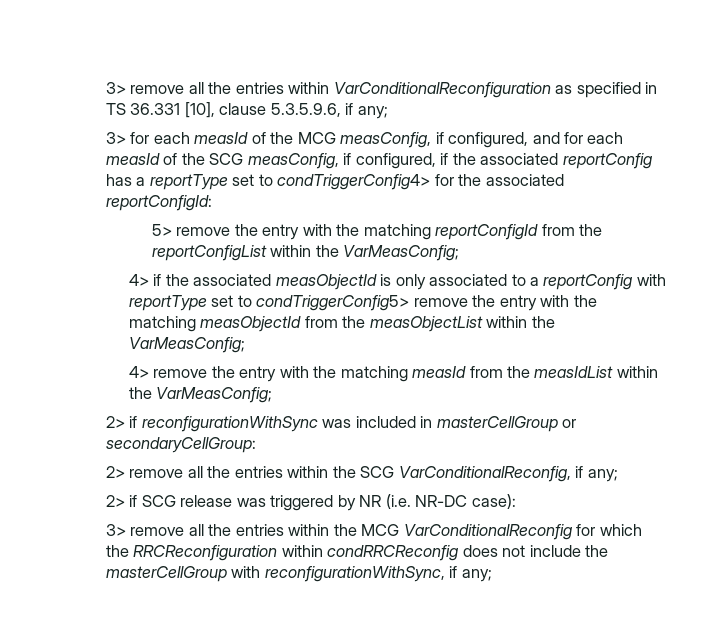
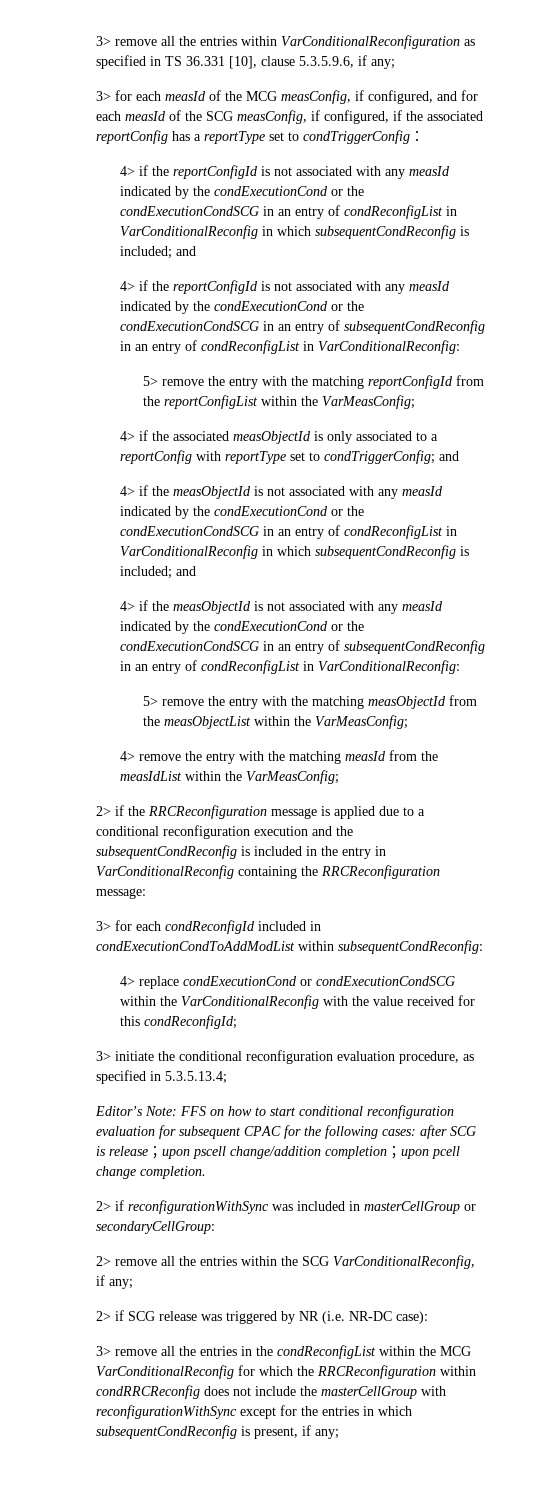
[277,174,564,190] [105,195,212,211] condTriggerConfig4> for the associated reportConfigId: -> [303,130,425,144] [119,165,450,179] [119,186,364,199] [119,205,457,219] [119,225,469,239] [119,246,196,259] [119,280,450,294] [119,301,364,314] [119,320,485,334] [119,340,460,354] condTriggerConfig： // 4> if the reportConfigId is not associated with any measId indicated by the condExecutionCond or the condExecutionCondSCG in an entry of condReconfigList in VarConditionalReconfig in which subsequentCondReconfig is included; and // 4> if the reportConfigId is not associated with any measId indicated by the condExecutionCond or the condExecutionCondSCG in an entry of subsequentCondReconfig in an entry of condReconfigList in VarConditionalReconfig:
[256,295,410,311] condTriggerConfig5> -> [323,450,459,464] [119,485,443,499] [119,506,364,519] [119,525,457,539] [119,545,469,559] [119,566,196,579] [119,600,443,614] [119,621,364,634] [119,640,485,654] [119,660,460,674] [142,696,158,706] condTriggerConfig; and // 4> if the measObjectId is not associated with any measId indicated by the condExecutionCond or the condExecutionCondSCG in an entry of condReconfigList in VarConditionalReconfig in which subsequentCondReconfig is included; and // 4> if the measObjectId is not associated with any measId indicated by the condExecutionCond or the condExecutionCondSCG in an entry of subsequentCondReconfig in an entry of condReconfigList in VarConditionalReconfig: // 5>
(273, 395) none -> [96,805,426,819] [96,825,354,839] [96,845,387,859] [96,865,441,879] [96,888,147,899] [96,920,322,934] [96,940,484,954] [119,976,455,989] [119,995,475,1009] [119,1015,237,1029] [96,1050,475,1064] [96,1070,228,1084] [95,1105,455,1119] [96,1125,477,1139] [96,1146,461,1159] [96,1166,207,1179] // 2> if the RRCReconfiguration message is applied due to a conditional reconfiguration execution and the subsequentCondReconfig is included in the entry in VarConditionalReconfig containing the RRCReconfiguration message: // 3> for each condReconfigId included in condExecutionCondToAddModList within subsequentCondReconfig: // 4> replace condExecutionCond or condExecutionCondSCG within the VarConditionalReconfig with the value received for this condReconfigId; // 3> initiate the conditional reconfiguration evaluation procedure, as specified in 5.3.5.13.4; // Editor’s Note: FFS on how to start conditional reconfiguration evaluation for subsequent CPAC for the following cases: after SCG is release；upon pscell change/addition completion；upon pcell change completion.
(284, 530) none -> [241,1345,377,1359] in the condReconfigList
[264,566,445,582] reconfigurationWithSync, -> [96,1405,413,1419] [96,1425,299,1439] reconfigurationWithSync except for the entries in which subsequentCondReconfig is present,

